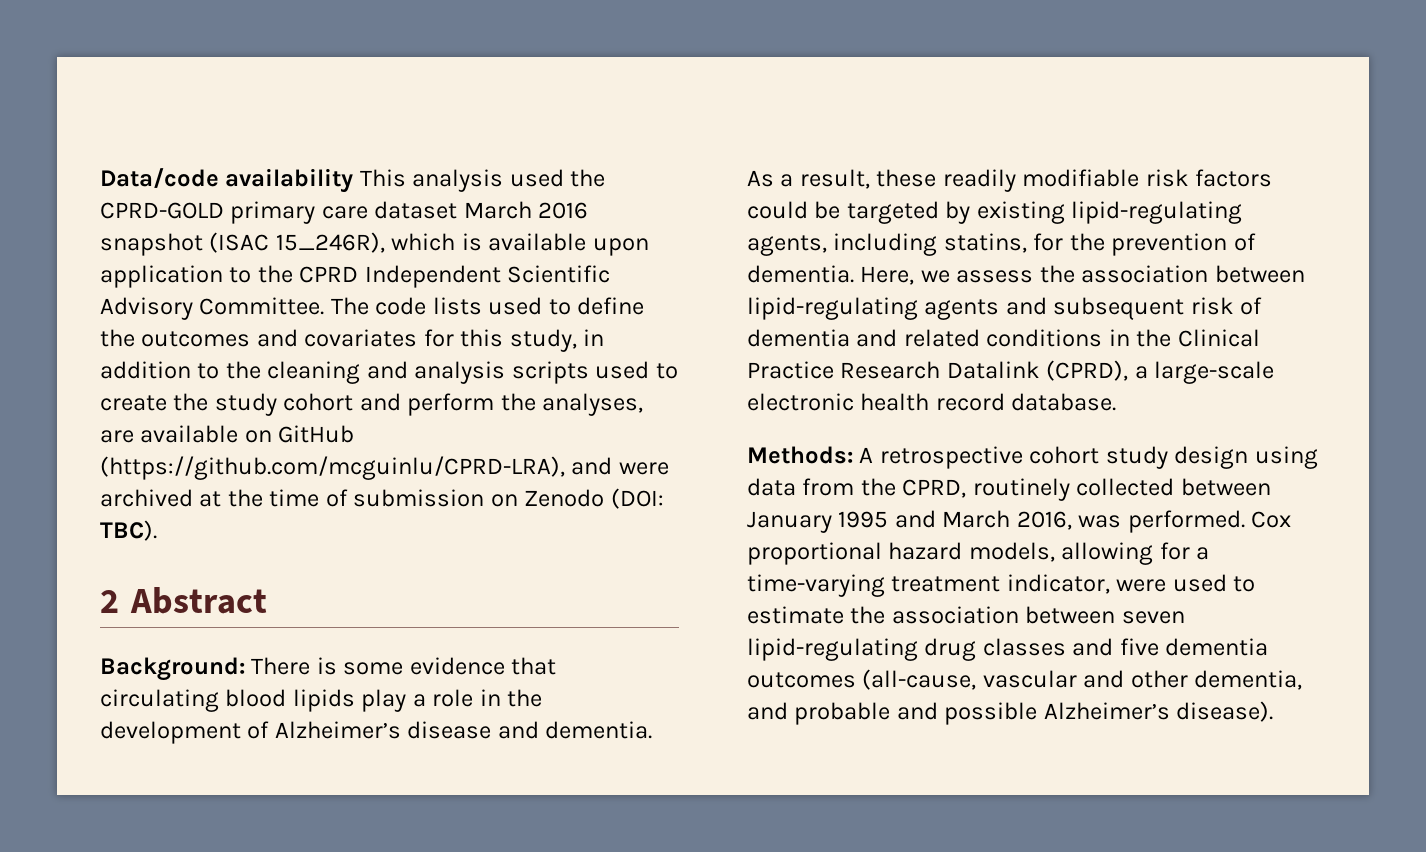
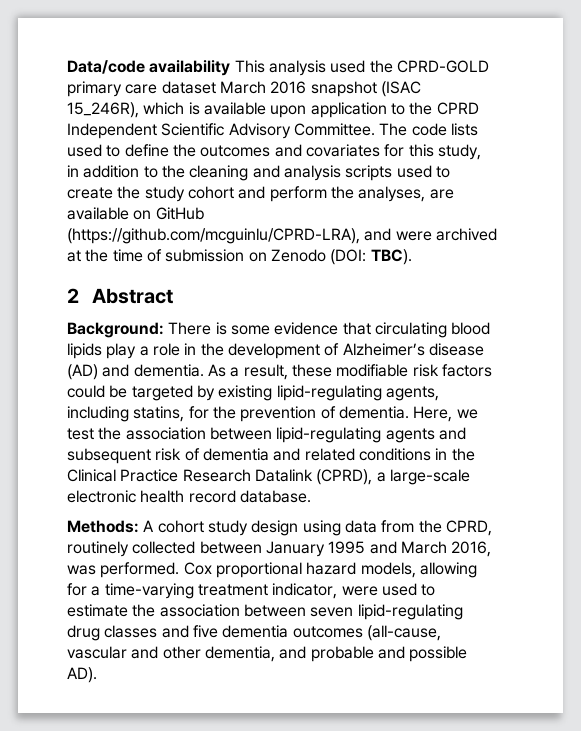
(492, 730) none -> [67,364,98,380] (AD)
[942,169,1016,192] readily -> (332, 370) none
[956,270,1034,283] assess -> [67,428,94,440] test
[879,446,1023,469] retrospective -> (155, 526) none
[1043,701,1274,722] Alzheimer’s disease). -> [67,667,97,683] AD).

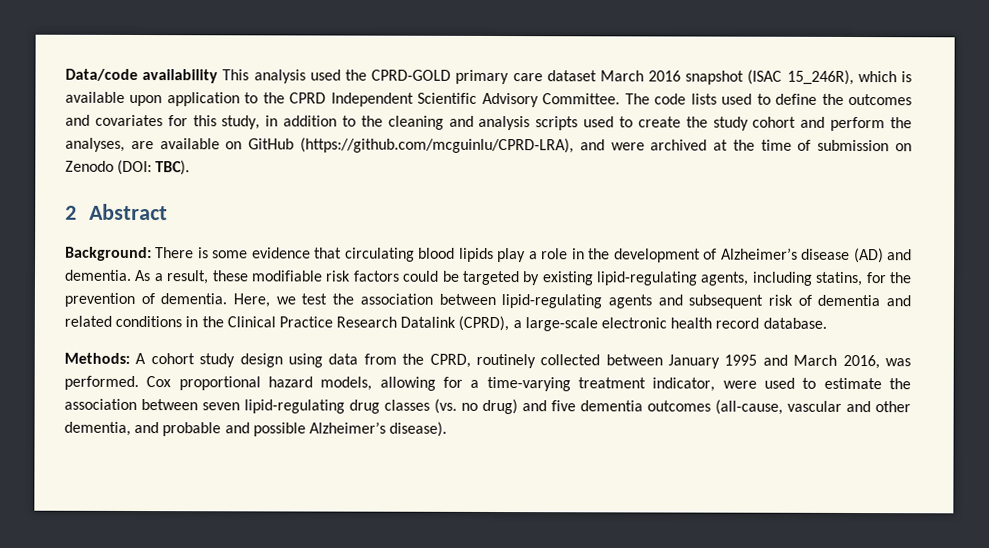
(158, 631) none -> [434,398,518,415] (vs. no drug)
[67,667,97,683] AD). -> [308,421,448,437] Alzheimer’s disease).

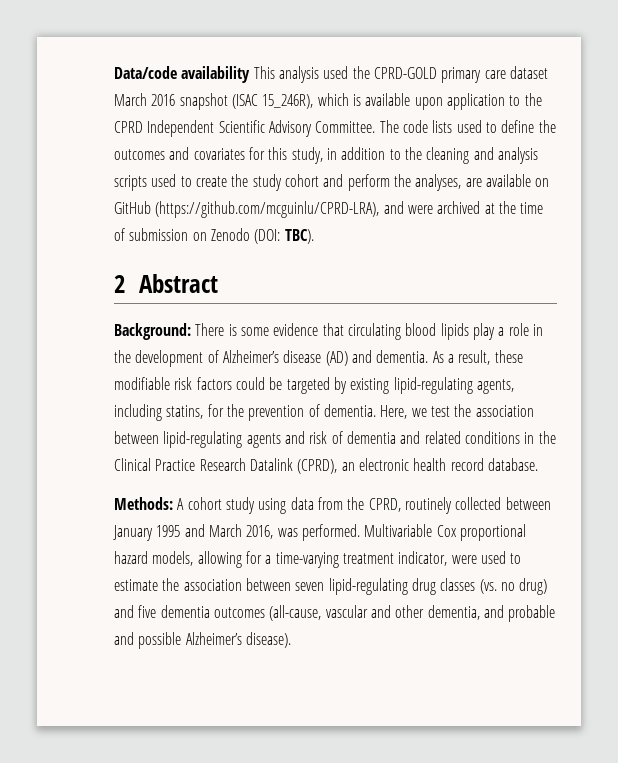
[688,294,764,309] subsequent -> (305, 437) none
[512,317,598,332] a large-scale -> [341,462,355,471] an
[239,353,283,368] design -> (255, 505) none
(139, 383) none -> [364,524,433,537] Multivariable

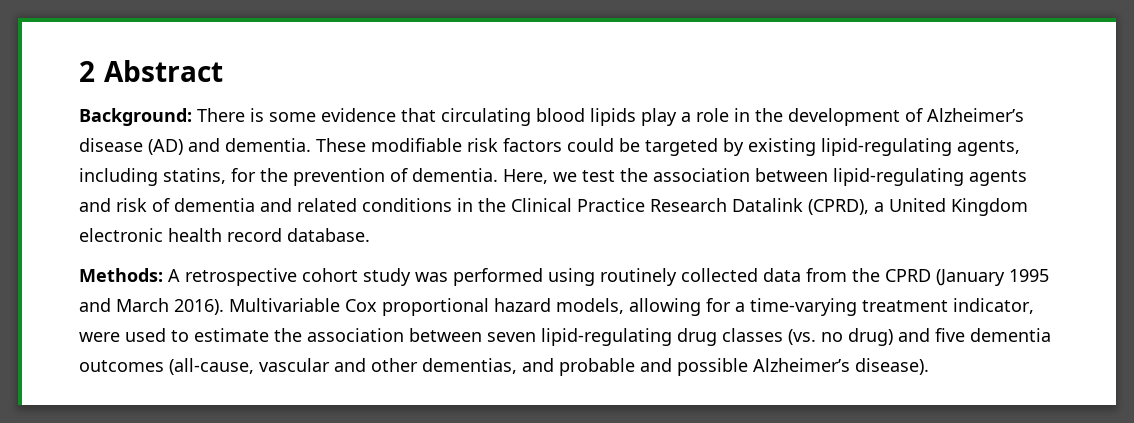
[114,66,548,83] [114,93,542,110] [114,120,556,137] [114,147,538,164] [114,174,550,191] [114,201,544,218] [114,228,314,244] Data/code availability This analysis used the CPRD-GOLD primary care dataset March 2016 snapshot (ISAC 15_246R), which is available upon application to the CPRD Independent Scientific Advisory Committee. The code lists used to define the outcomes and covariates for this study, in addition to the cleaning and analysis scripts used to create the study cohort and perform the analyses, are available on GitHub (https://github.com/mcguinlu/CPRD-LRA), and were archived at the time of submission on Zenodo (DOI: TBC). // -> (79, 71) none
[432,350,523,365] As a result, these -> [316,138,366,152] These
[341,462,355,471] an -> [874,198,1028,216] a United Kingdom
(185, 504) none -> [185,268,297,286] retrospective
[258,497,551,514] [113,524,360,541] using data from the CPRD, routinely collected between January 1995 and March 2016, was performed. -> [415,268,1049,286] [79,298,224,315] was performed using routinely collected data from the CPRD (January 1995 and March 2016).
[427,605,480,620] dementia, -> [422,358,517,374] dementias,

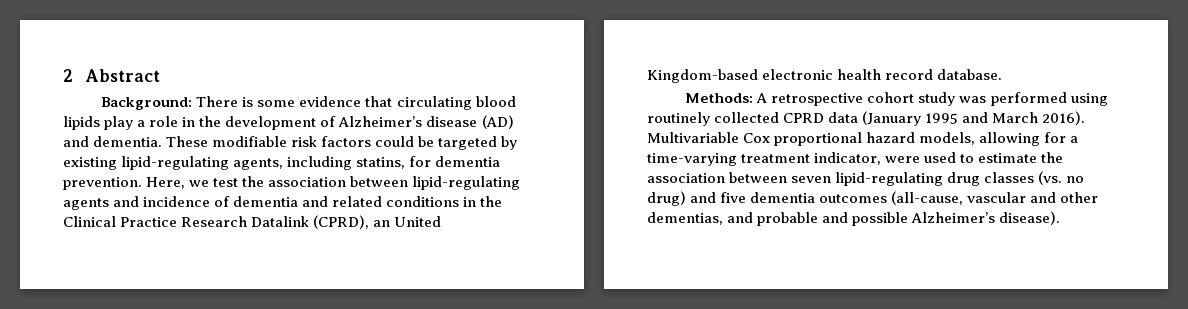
[260,168,498,186] the prevention of dementia. -> [435,156,501,167] [63,177,142,190] dementia prevention.
[116,198,147,212] risk -> [143,196,211,207] incidence
[874,198,1028,216] a United Kingdom -> [373,216,442,227] [647,69,758,83] an United Kingdom-based
[763,268,931,282] data from the CPRD -> [783,112,859,123] CPRD data

